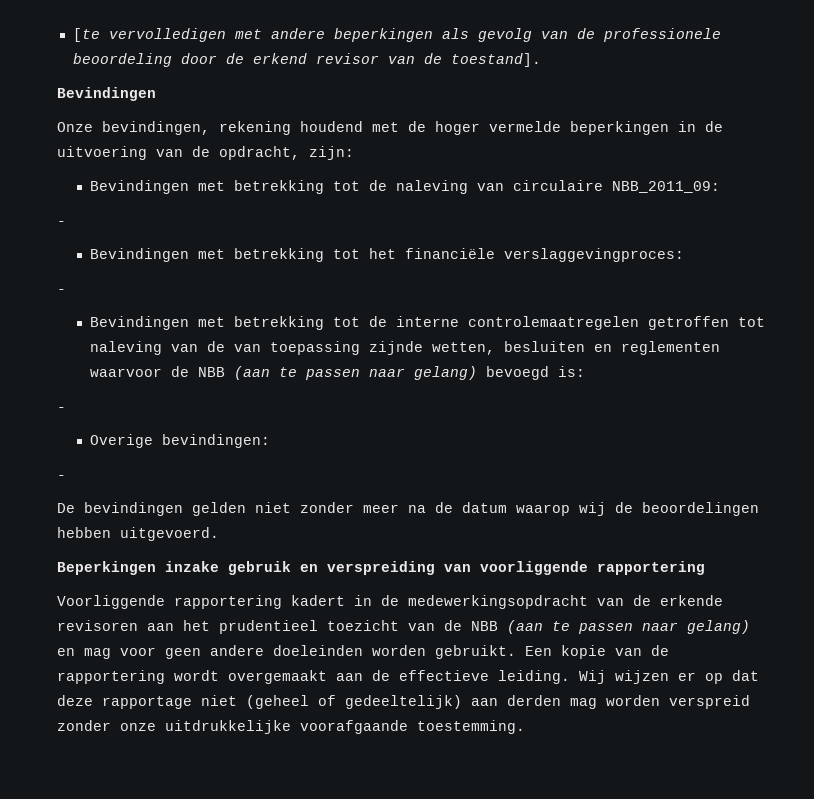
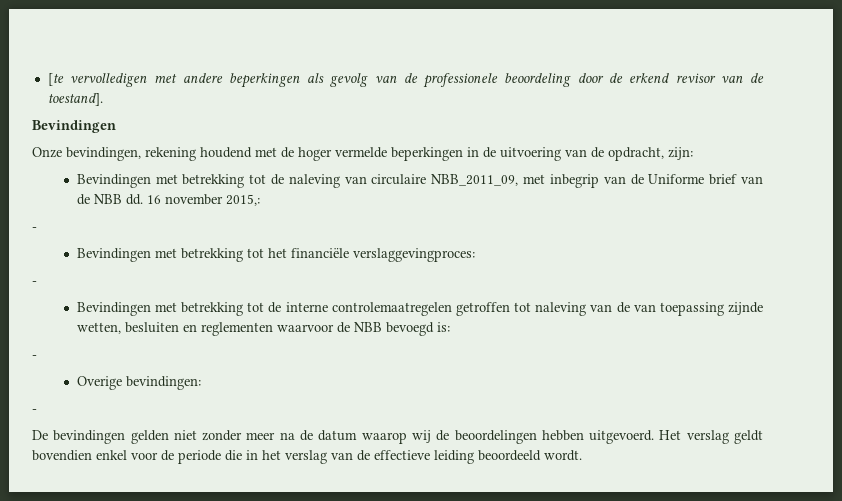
[612,181,721,193] NBB_2011_09: -> [431,174,763,188] [76,194,260,206] NBB_2011_09, met inbegrip van de Uniforme brief van de NBB dd. 16 november 2015,:
[234,366,478,380] (aan te passen naar gelang) -> (382, 327) none
[57,561,705,575] [57,595,723,609] [57,620,750,634] [57,645,669,659] [57,670,759,684] [57,695,750,709] [57,720,525,734] // Beperkingen inzake gebruik en verspreiding van voorliggende rapportering // Voorliggende rapportering kadert in de medewerkingsopdracht van de erkende revisoren aan het prudentieel toezicht van de NBB (aan te passen naar gelang) en mag voor geen andere doeleinden worden gebruikt. Een kopie van de rapportering wordt overgemaakt aan de effectieve leiding. Wij wijzen er op dat deze rapportage niet (geheel of gedeeltelijk) aan derden mag worden verspreid zonder onze uitdrukkelijke voorafgaande toestemming. -> [659,430,763,444] [32,450,582,464] Het verslag geldt bovendien enkel voor de periode die in het verslag van de effectieve leiding beoordeeld wordt.

